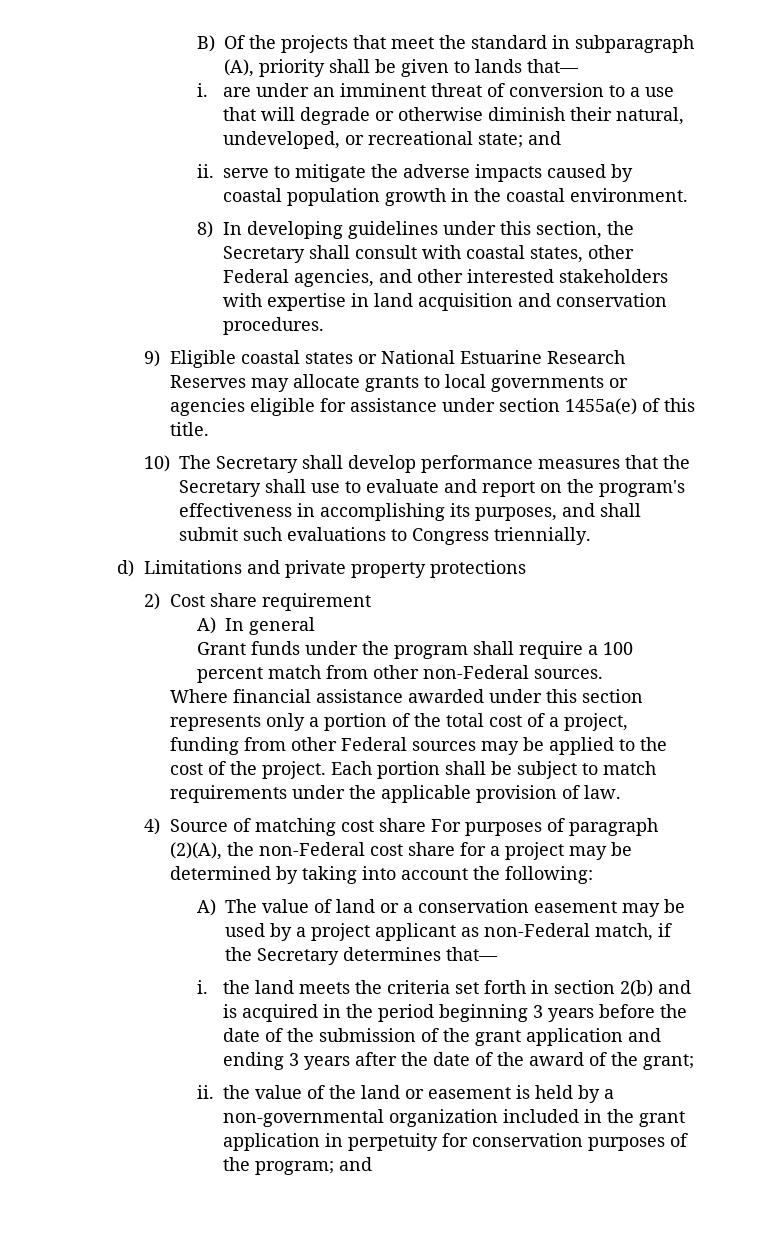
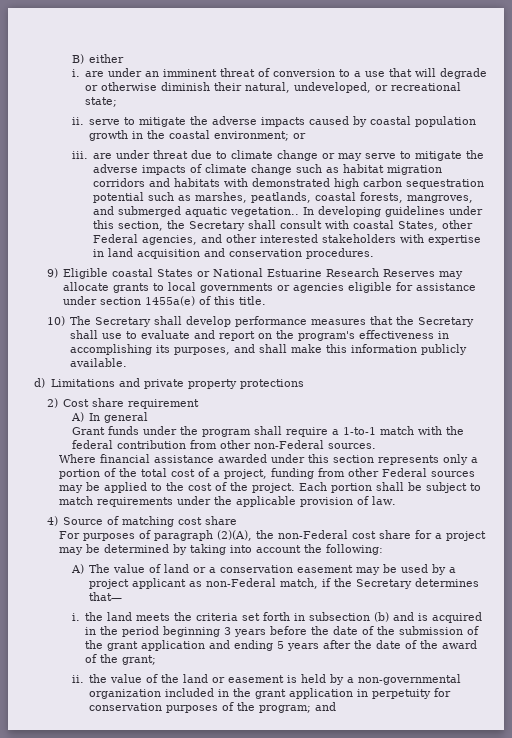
[223,35,694,53] [223,59,579,77] Of the projects that meet the standard in subparagraph (A), priority shall be given to lands that— -> [89,54,125,63] either
[528,131,562,145] and -> (118, 102) none
[570,188,689,202] [196,221,213,238] environment. // 8) -> [214,131,307,141] [71,150,485,161] [93,164,443,175] [93,178,485,189] [93,192,474,203] [93,206,300,217] environment; or // iii. are under threat due to climate change or may serve to mitigate the adverse impacts of climate change such as habitat migration corridors and habitats with demonstrated high carbon sequestration potential such as marshes, peatlands, coastal forests, mangroves, and submerged aquatic vegetation..
[530,247,584,263] states, -> [398,221,439,231] States,
[305,352,354,364] states -> [157,269,194,277] States
[178,527,591,545] submit such evaluations to Congress triennially. -> [291,344,468,355] [70,358,128,367] make this information publicly available.
[602,642,633,655] [196,665,321,683] 100 percent match -> [342,426,464,435] [71,440,186,449] 1-to-1 match with the federal contribution
(427, 825) none -> (238, 520) //
[554,980,654,997] section 2(b) -> [309,612,390,622] subsection (b)
[289,1053,300,1066] 3 -> [277,641,285,649] 5

